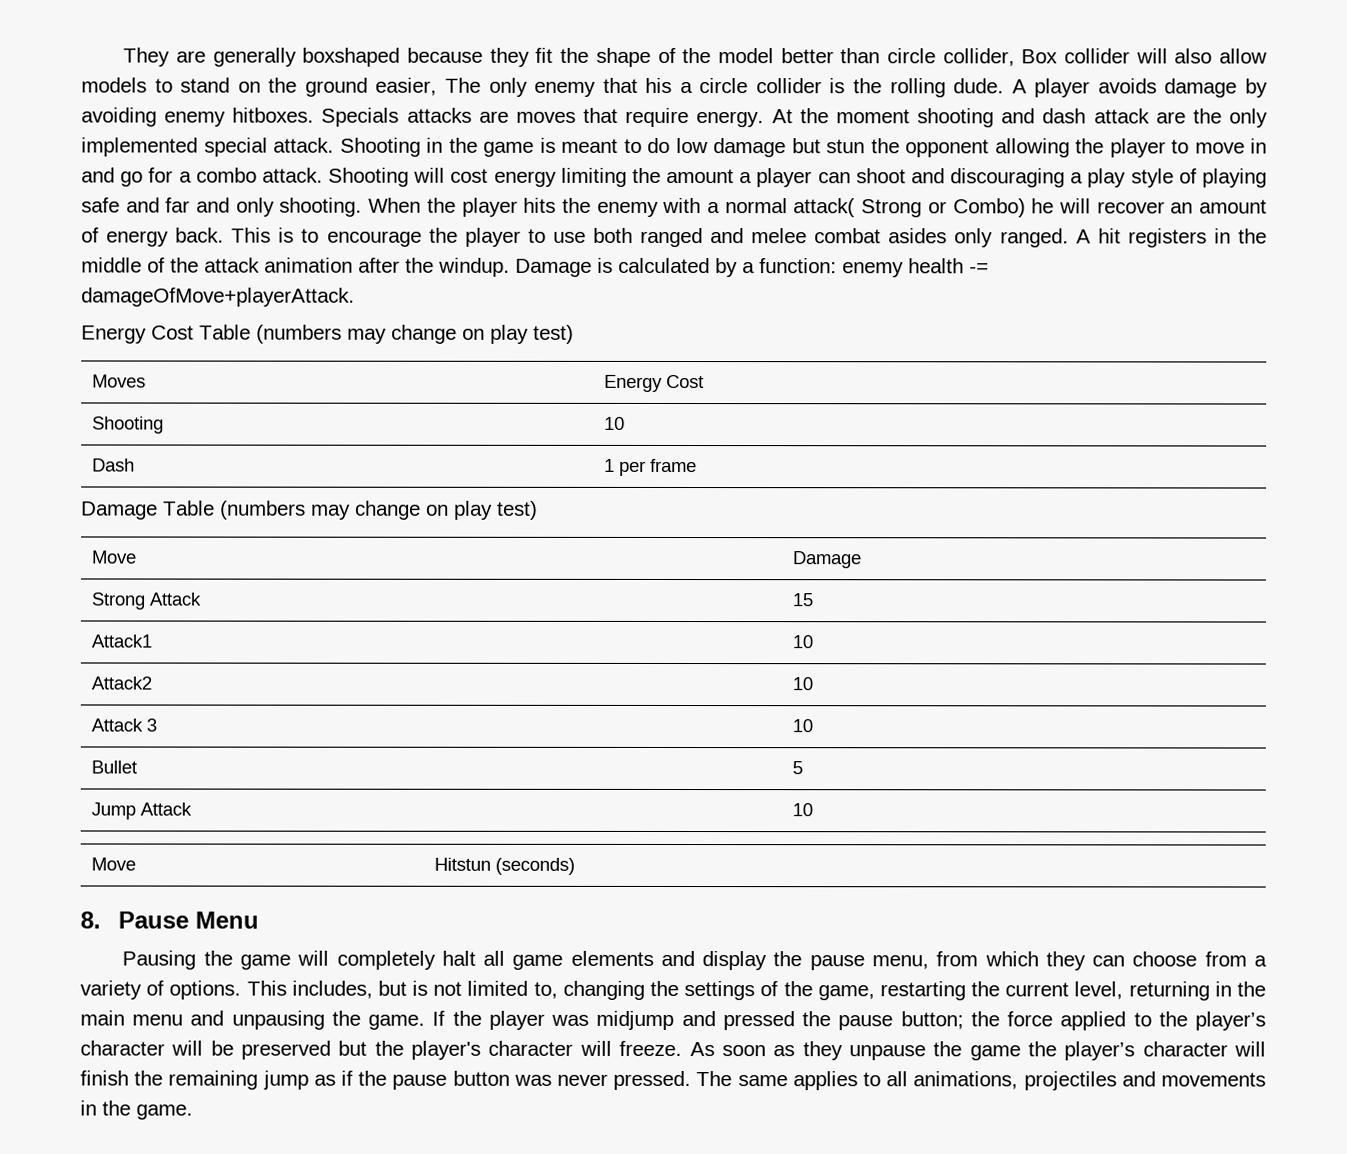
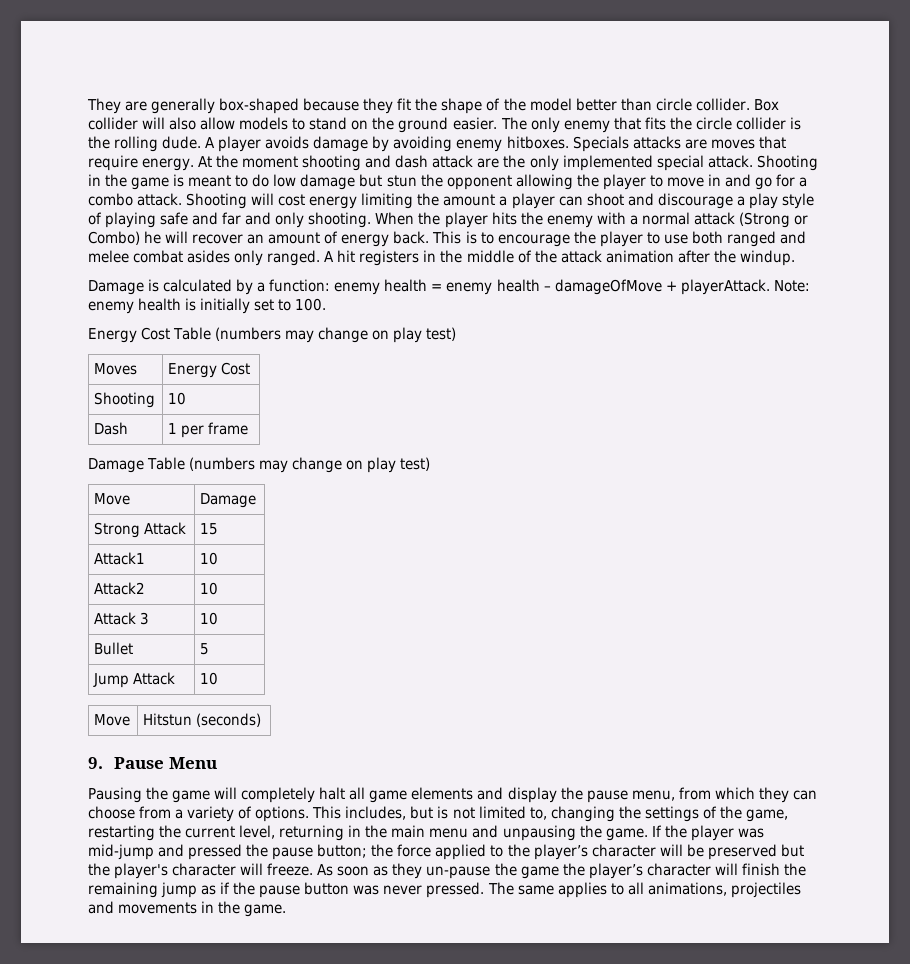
[302,47,401,67] boxshaped -> [219,98,300,114] box-shaped
[942,48,1015,67] collider, -> [695,98,750,111] collider.
[375,77,438,96] easier, -> [452,117,498,130] easier.
[645,77,693,94] his a -> [644,117,692,130] fits the
[950,168,1066,188] discouraging -> [657,193,733,209] discourage
[793,198,923,218] attack( Strong -> [693,212,790,228] attack (Strong
(510, 267) none -> (795, 258) //
[969,262,989,274] [81,287,355,307] -= damageOfMove+playerAttack. -> [431,279,810,295] [88,298,327,314] = enemy health – damageOfMove + playerAttack. Note: enemy health is initially set to 100.
[80,911,101,929] 8. -> [88,757,103,769] 9.
[596,1010,675,1031] midjump -> [88,844,154,860] mid-jump
[848,1045,926,1061] unpause -> [426,866,491,879] un-pause

